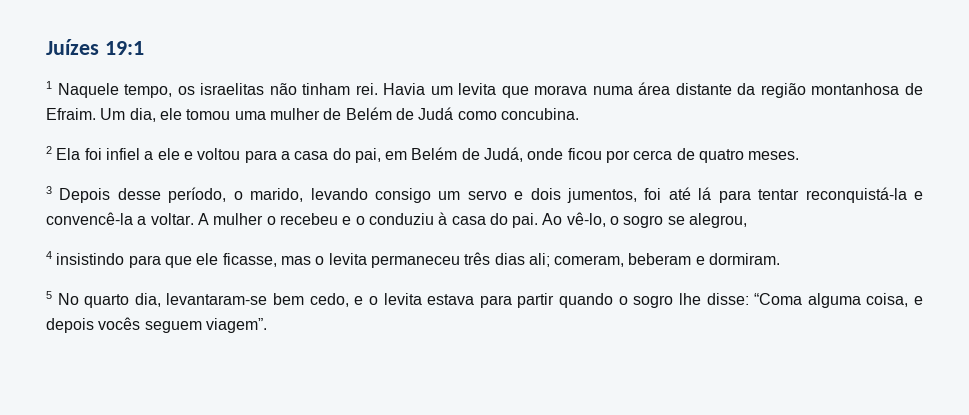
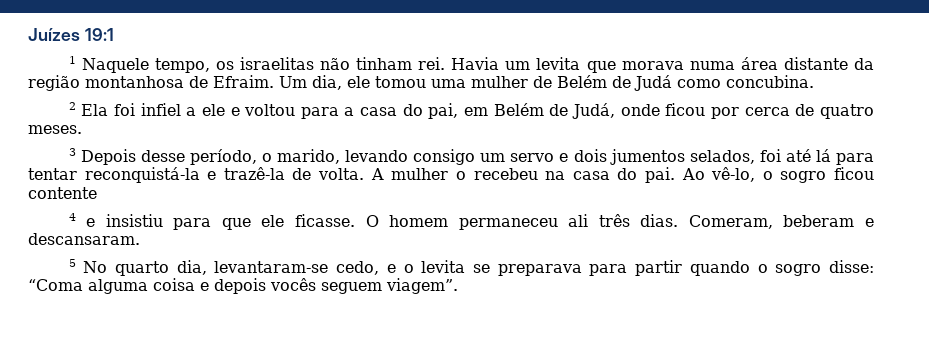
[567,188,638,203] jumentos, -> [609,149,755,165] jumentos selados,
[46,212,194,225] convencê-la a voltar. -> [223,167,365,180] trazê-la de volta.
[342,212,448,225] e o conduziu à -> [545,171,566,180] na
[667,213,748,228] se alegrou, -> [833,167,874,180] [28,187,97,199] ficou contente
[56,253,125,265] insistindo -> [86,214,163,227] e insistiu
[222,252,625,268] ficasse, mas o levita permaneceu três dias ali; comeram, -> [294,214,773,230] ficasse. O homem permaneceu ali três dias. Comeram,
[709,253,781,265] dormiram. -> [28,233,140,245] descansaram.
[273,293,305,305] bem -> (329, 267) none
[427,294,475,305] estava -> [473,264,582,276] se preparava
[678,293,701,305] lhe -> (822, 270) none
[866,293,909,307] coisa, -> [153,278,195,291] coisa

